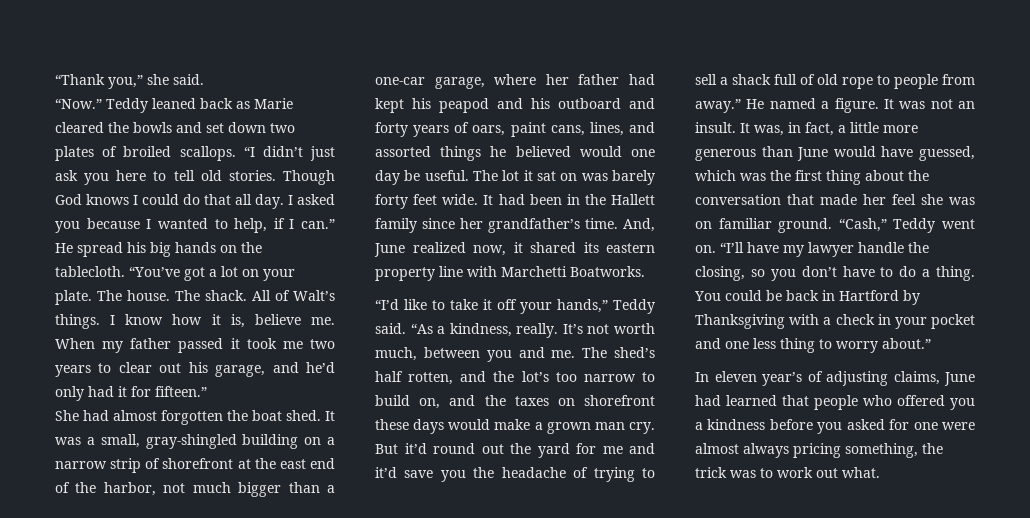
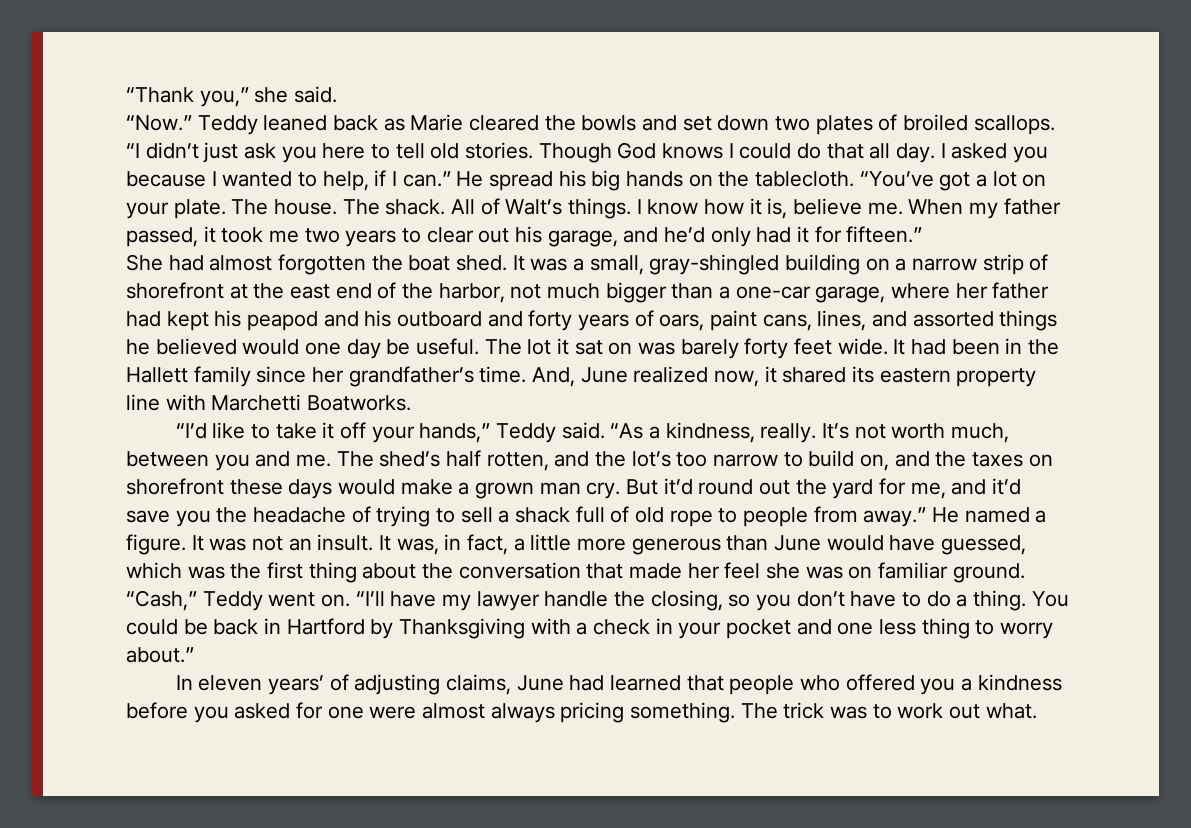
[178,338,224,353] passed -> [126,227,198,247] passed,
[602,446,623,454] me -> [910,482,946,499] me,
[762,372,802,386] year’s -> [267,675,324,695] years’
[845,443,943,458] something, the -> [630,702,778,723] something. The

